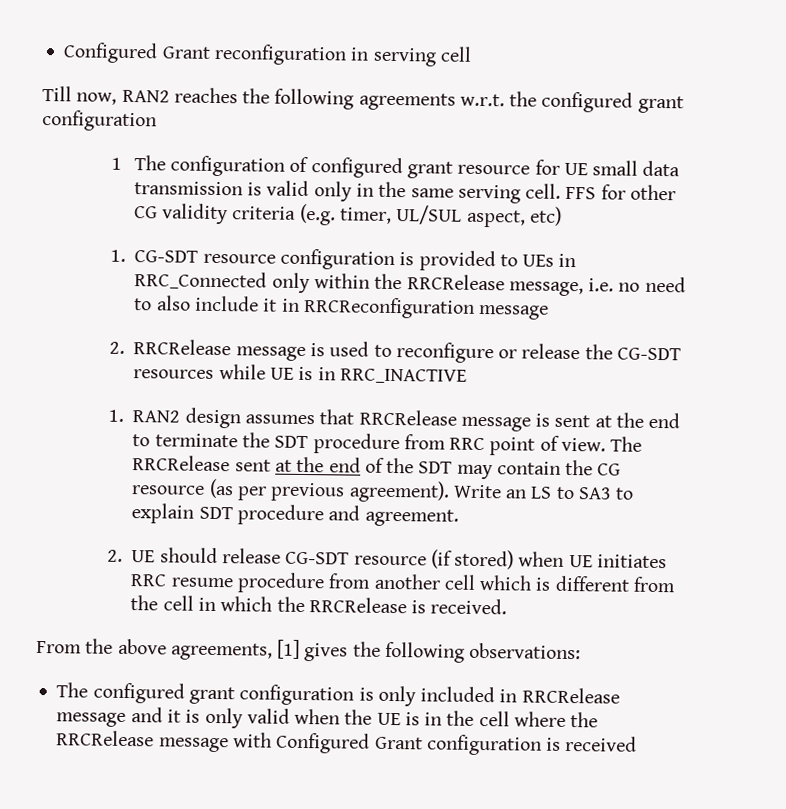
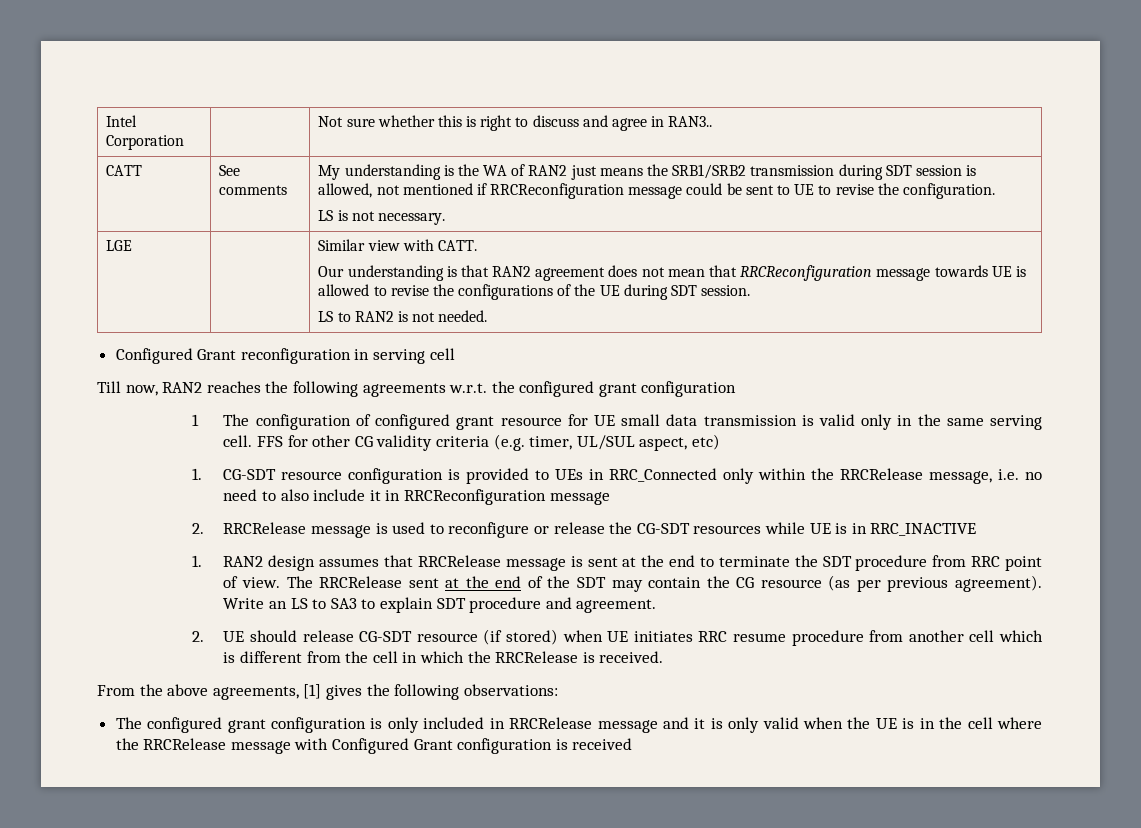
(63, 53) none -> [106,115,138,127] [106,135,185,150] [318,115,713,131] [106,165,143,176] [219,165,241,176] [219,185,288,195] [318,164,977,180] [318,183,995,199] [318,210,445,225] [106,240,133,251] [318,239,477,251] [318,265,1026,281] [318,284,751,300] [318,310,488,322] Intel Corporation | | Not sure whether this is right to discuss and agree in RAN3.. // CATT | See comments | My understanding is the WA of RAN2 just means the SRB1/SRB2 transmission during SDT session is allowed, not mentioned if RRCReconfiguration message could be sent to UE to revise the configuration. // LS is not necessary. // LGE | | Similar view with CATT. // Our understanding is that RAN2 agreement does not mean that RRCReconfiguration message towards UE is allowed to revise the configurations of the UE during SDT session. // LS to RAN2 is not needed. //

